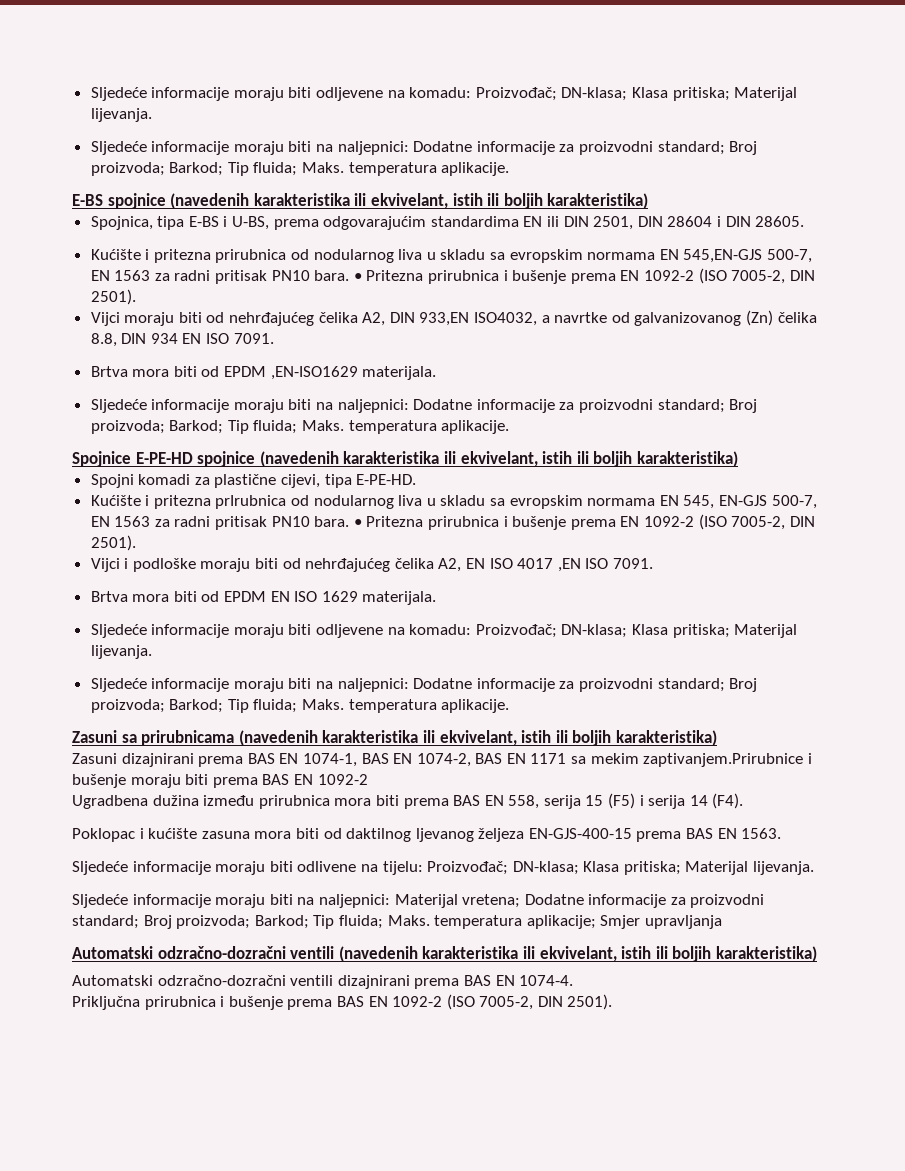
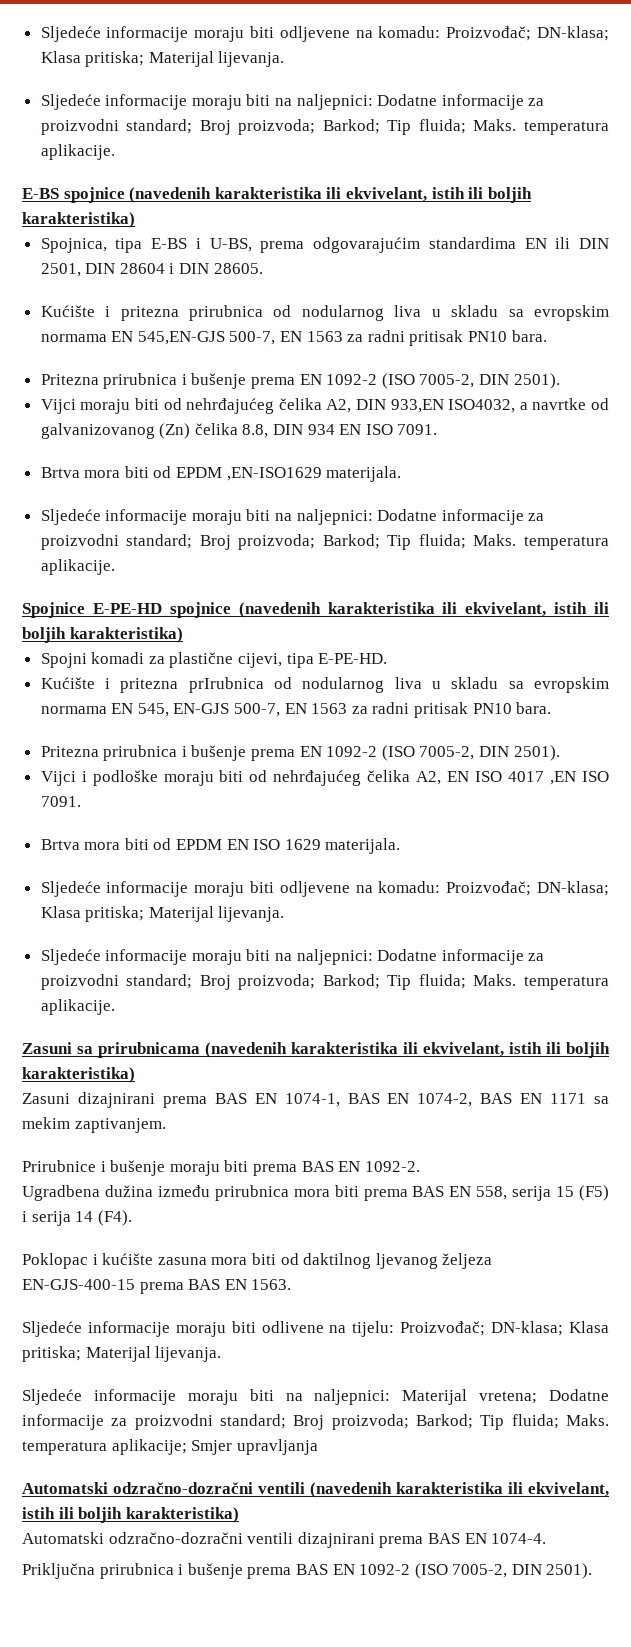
[353,273,362,281] • -> (547, 336) //
[353,519,362,527] • -> (552, 708) //
[643,753,804,767] zaptivanjem.Prirubnice -> [74,1118,166,1133] [22,1160,96,1172] zaptivanjem. // Prirubnice
[317,774,368,785] 1092-2 -> [364,1161,420,1172] 1092-2.

